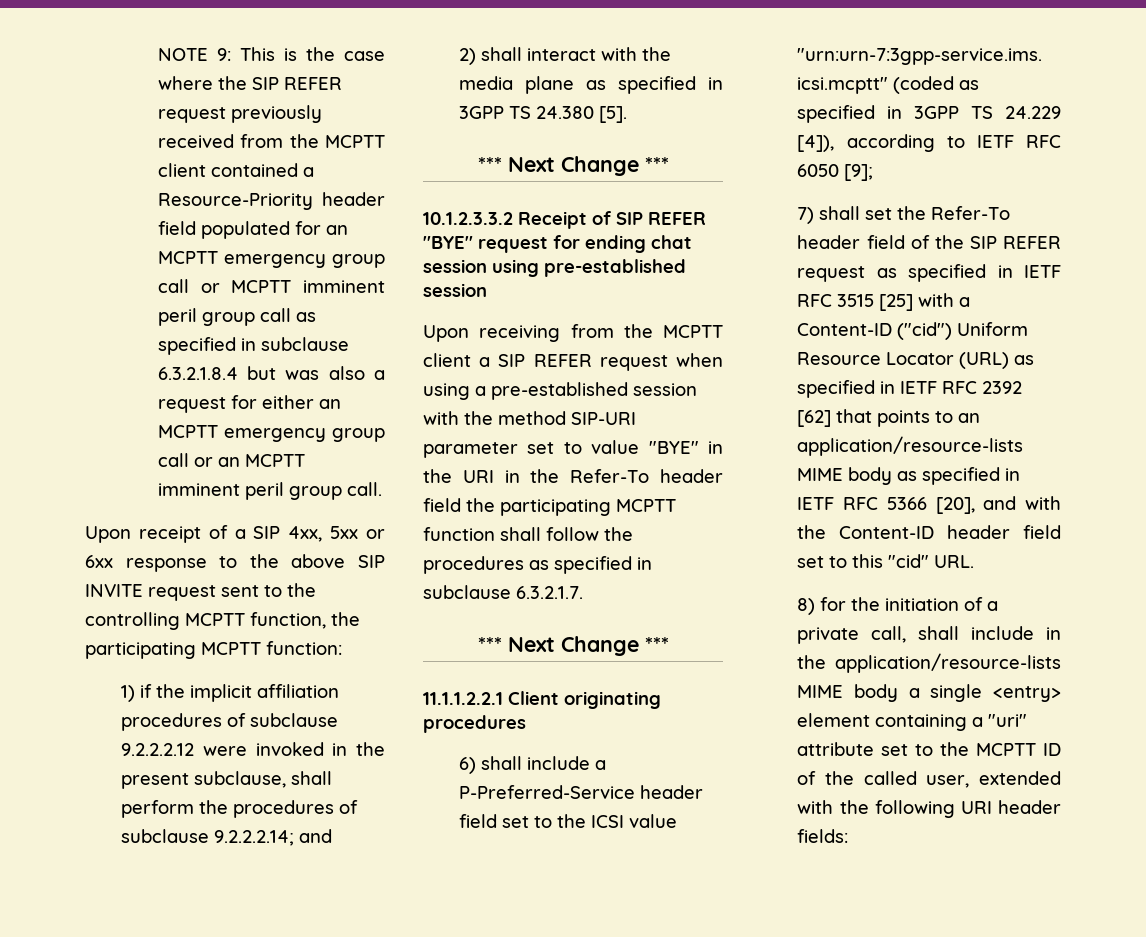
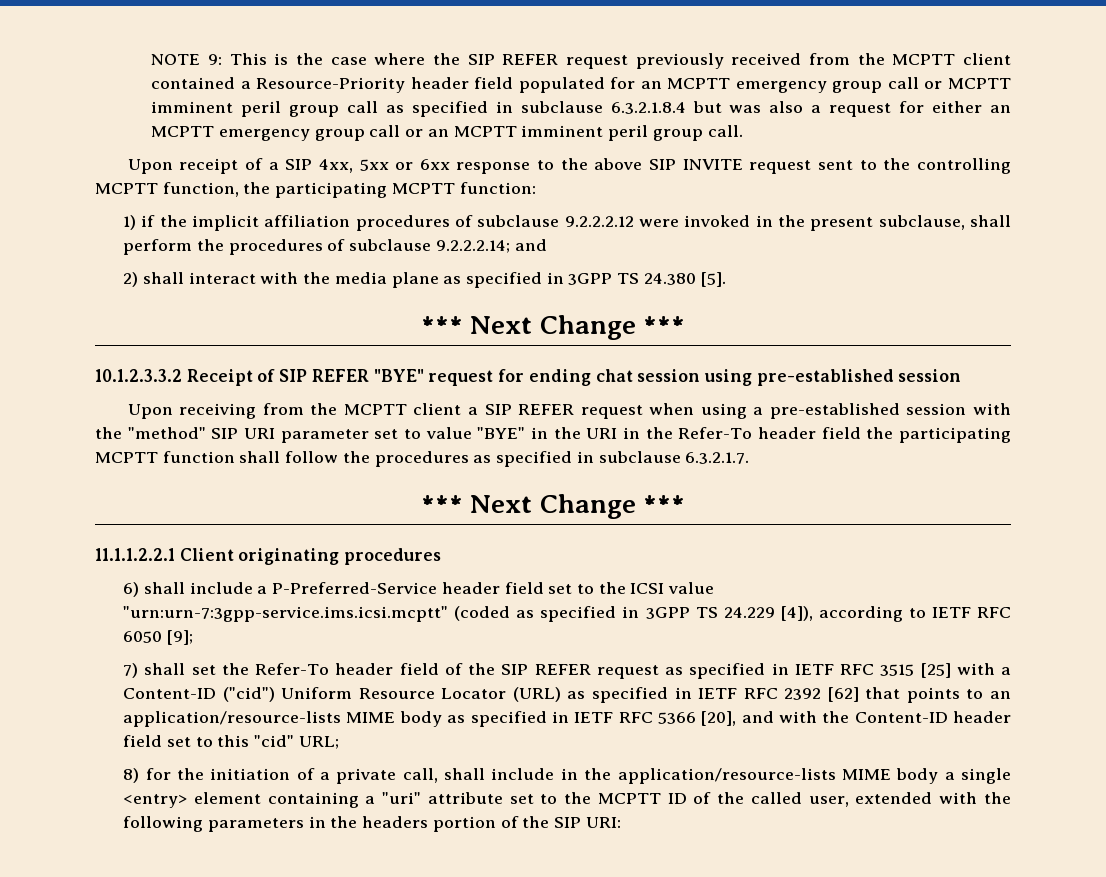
[498,411,636,425] method SIP-URI -> [127,427,276,439] "method" SIP URI
[934,555,975,568] URL. -> [298,736,339,749] URL;
[960,800,1061,814] [797,829,849,843] URI header fields: -> [207,816,621,832] parameters in the headers portion of the SIP URI:

